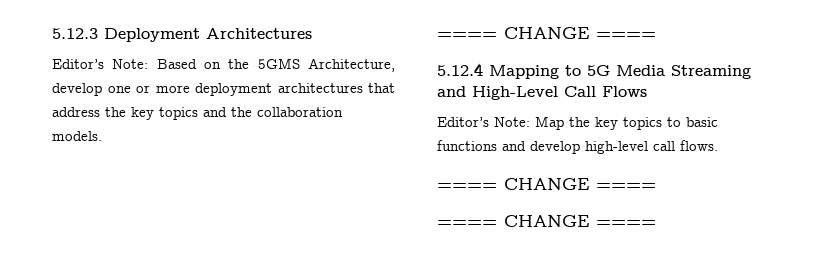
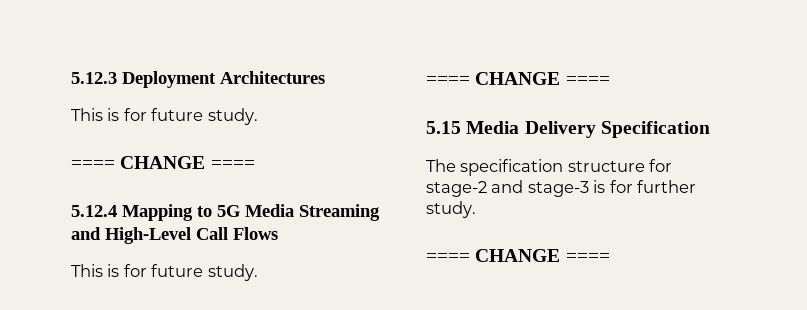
[52,58,396,72] [52,83,395,96] [52,107,343,120] [52,131,102,141] Editor’s Note: Based on the 5GMS Architecture, develop one or more deployment architectures that address the key topics and the collaboration models. -> [71,108,258,125] This is for future study.
[437,116,718,130] [437,140,718,154] [437,178,656,190] Editor’s Note: Map the key topics to basic functions and develop high-level call flows. // ==== CHANGE ==== -> [71,264,258,281] [426,72,610,85] [426,121,710,138] [426,159,673,176] [426,180,697,197] [426,201,476,218] This is for future study. // ==== CHANGE ==== // 5.15 Media Delivery Specification // The specification structure for stage-2 and stage-3 is for further study.

